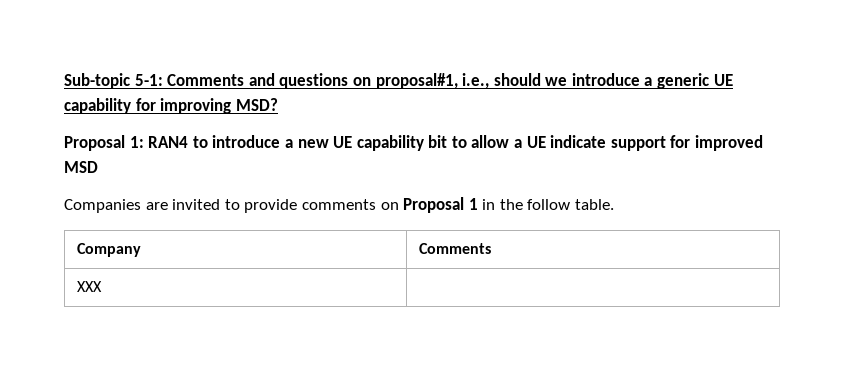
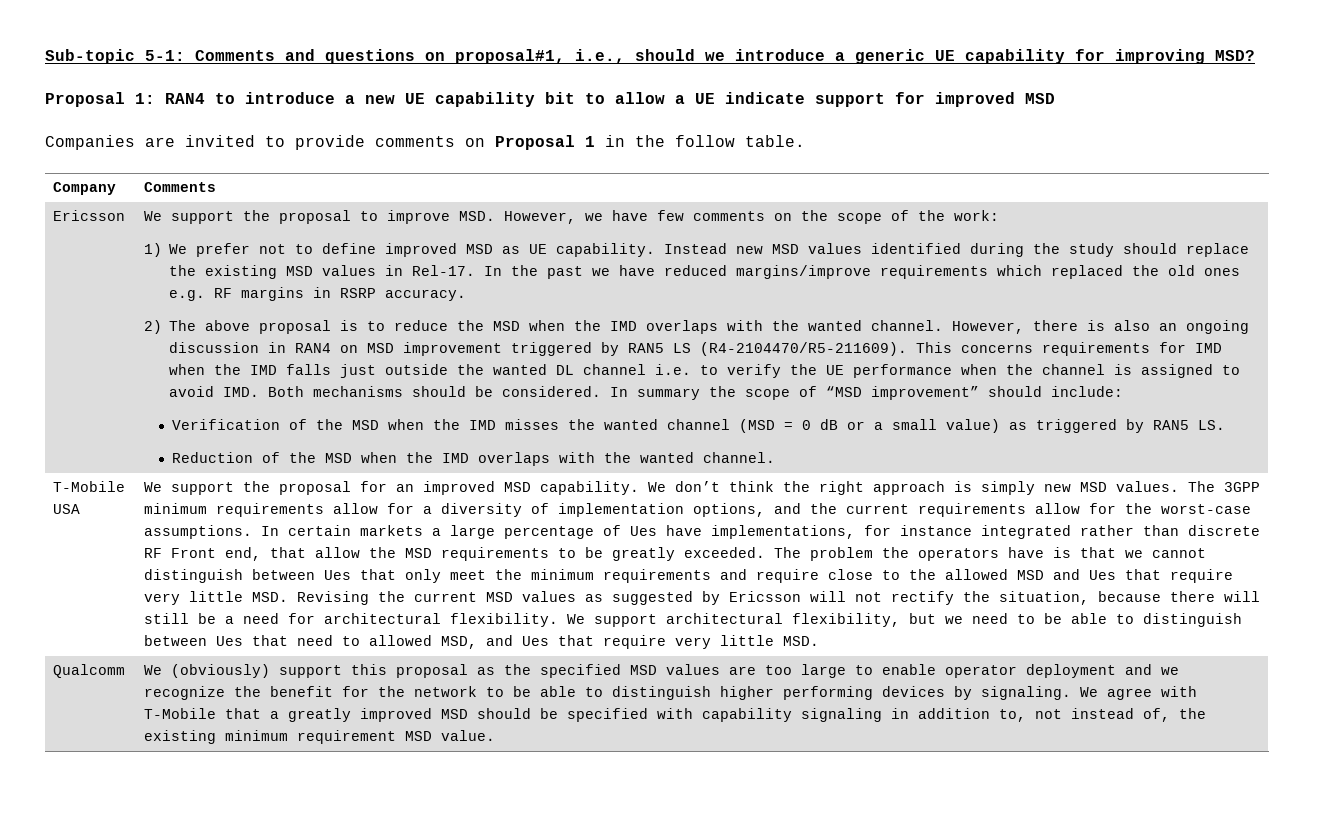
[77,281,103,292] XXX | -> [52,210,125,221] [143,210,999,224] [143,243,1249,257] [168,265,1240,279] [168,287,466,301] [143,320,1249,334] [168,342,1222,356] [168,364,1240,378] [168,386,1123,400] [172,419,1226,433] [172,452,776,466] [52,481,125,492] [52,504,80,514] [143,481,1260,495] [143,503,1251,517] [143,525,1260,539] [143,547,1206,561] [143,569,1233,583] [143,591,1260,605] [143,613,1242,627] [143,635,819,649] [52,664,125,678] [143,664,1179,678] [143,686,1197,700] [143,708,1206,722] [143,730,495,744] Ericsson | We support the proposal to improve MSD. However, we have few comments on the scope of the work: // 1) We prefer not to define improved MSD as UE capability. Instead new MSD values identified during the study should replace the existing MSD values in Rel-17. In the past we have reduced margins/improve requirements which replaced the old ones e.g. RF margins in RSRP accuracy. // 2) The above proposal is to reduce the MSD when the IMD overlaps with the wanted channel. However, there is also an ongoing discussion in RAN4 on MSD improvement triggered by RAN5 LS (R4-2104470/R5-211609). This concerns requirements for IMD when the IMD falls just outside the wanted DL channel i.e. to verify the UE performance when the channel is assigned to avoid IMD. Both mechanisms should be considered. In summary the scope of “MSD improvement” should include: // Verification of the MSD when the IMD misses the wanted channel (MSD = 0 dB or a small value) as triggered by RAN5 LS. // Reduction of the MSD when the IMD overlaps with the wanted channel. // T-Mobile USA | We support the proposal for an improved MSD capability. We don’t think the right approach is simply new MSD values. The 3GPP minimum requirements allow for a diversity of implementation options, and the current requirements allow for the worst-case assumptions. In certain markets a large percentage of Ues have implementations, for instance integrated rather than discrete RF Front end, that allow the MSD requirements to be greatly exceeded. The problem the operators have is that we cannot distinguish between Ues that only meet the minimum requirements and require close to the allowed MSD and Ues that require very little MSD. Revising the current MSD values as suggested by Ericsson will not rectify the situation, because there will still be a need for architectural flexibility. We support architectural flexibility, but we need to be able to distinguish between Ues that need to allowed MSD, and Ues that require very little MSD. // Qualcomm | We (obviously) support this proposal as the specified MSD values are too large to enable operator deployment and we recognize the benefit for the network to be able to distinguish higher performing devices by signaling. We agree with T-Mobile that a greatly improved MSD should be specified with capability signaling in addition to, not instead of, the existing minimum requirement MSD value.

